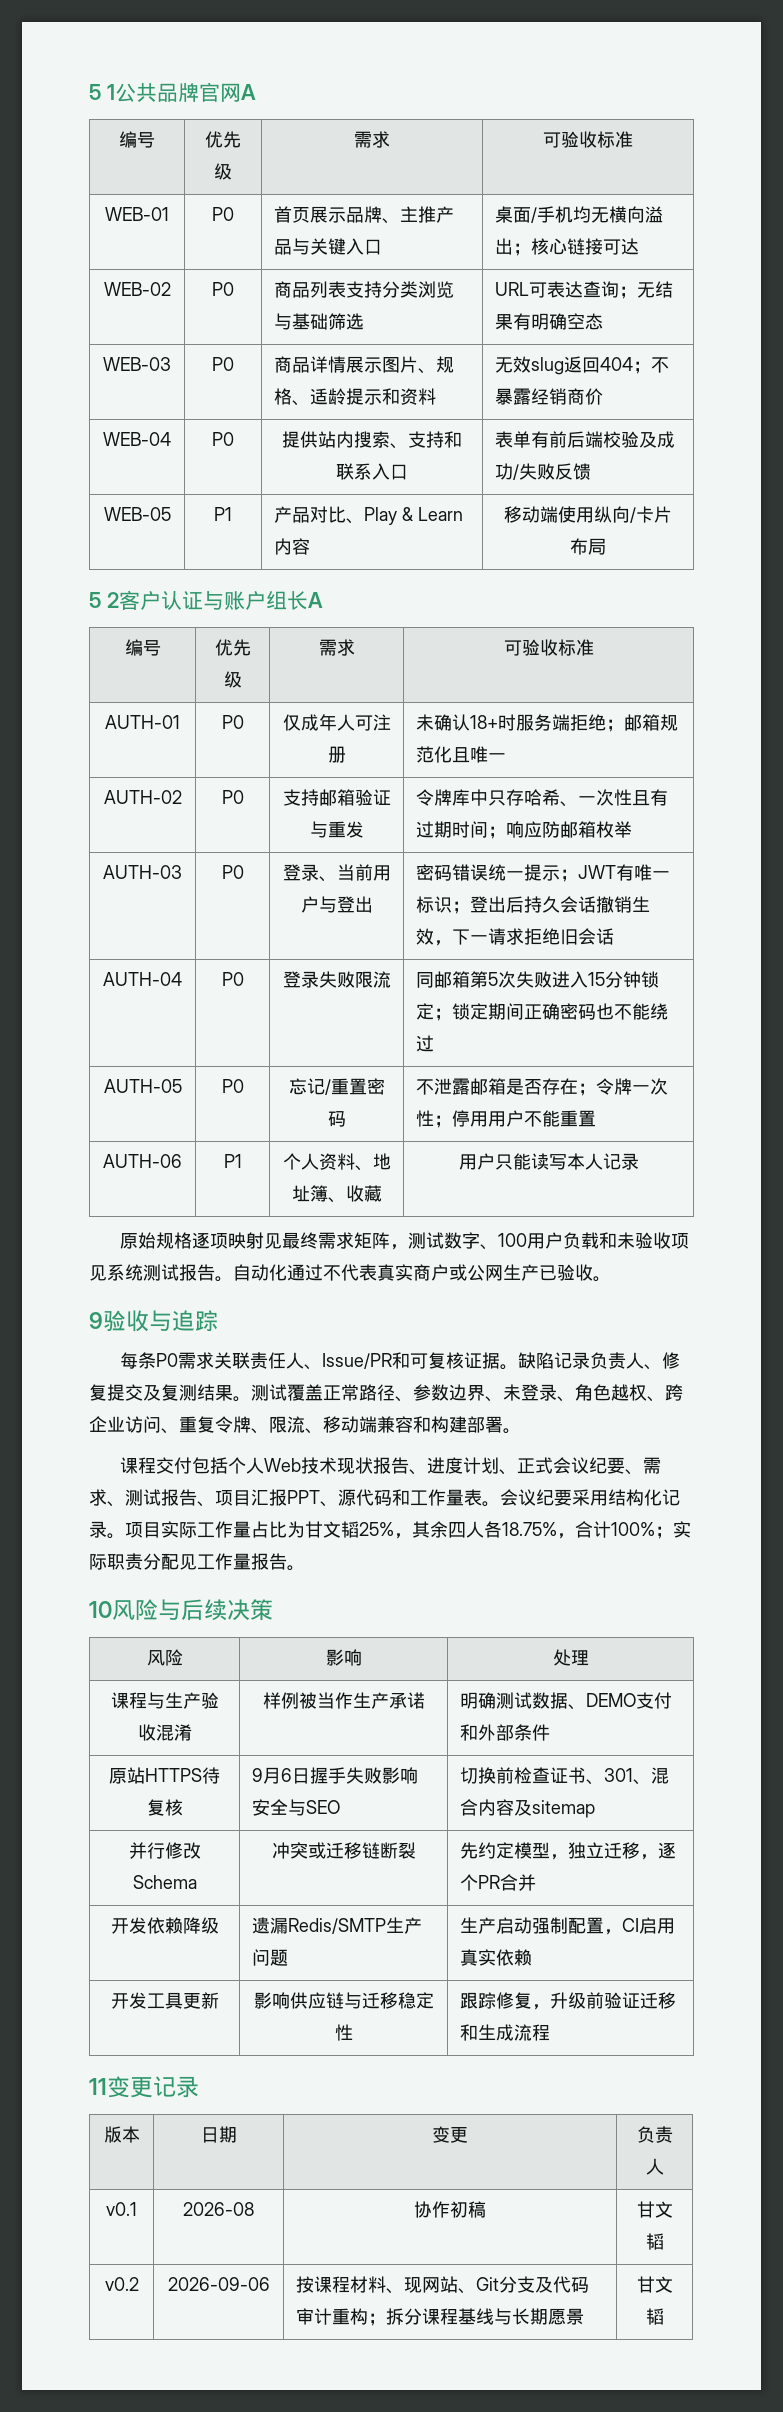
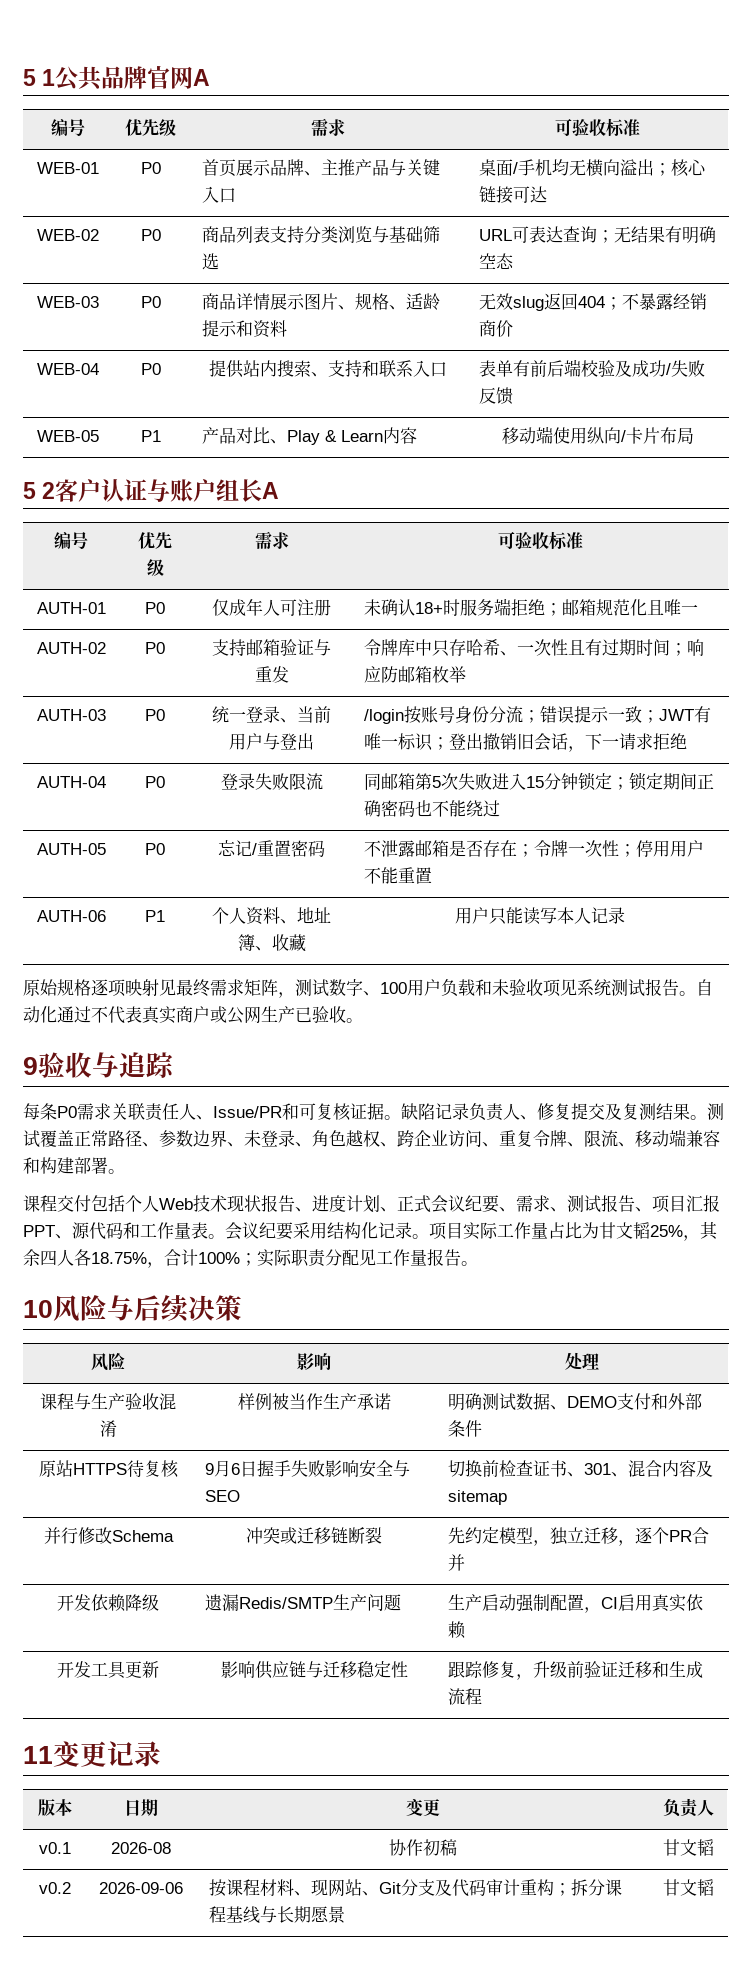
(244, 872) none -> [211,706,246,723] 统一
[416,864,561,881] 密码错误统一提示 -> [363,706,642,724] /login按账号身份分流；错误提示一致
[506,896,651,913] [416,928,435,945] 后持久会话撤销生效 -> [482,733,568,751] 撤销旧会话
[560,928,615,945] 旧会话 -> (687, 741) none

